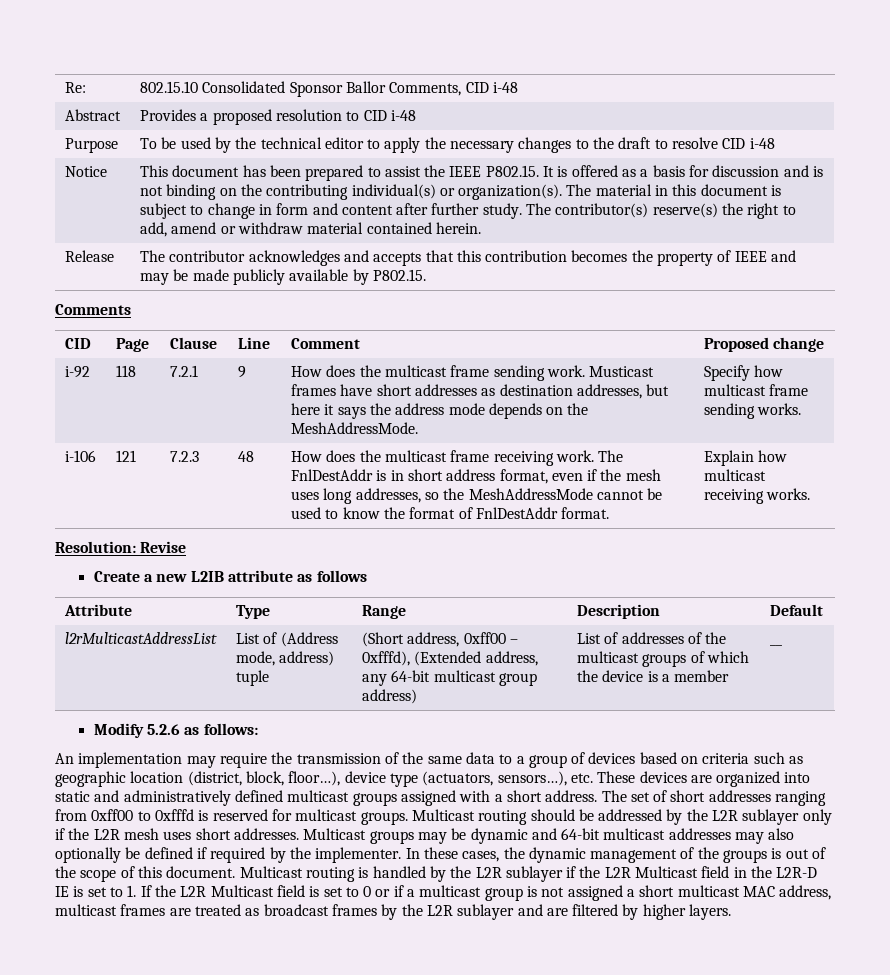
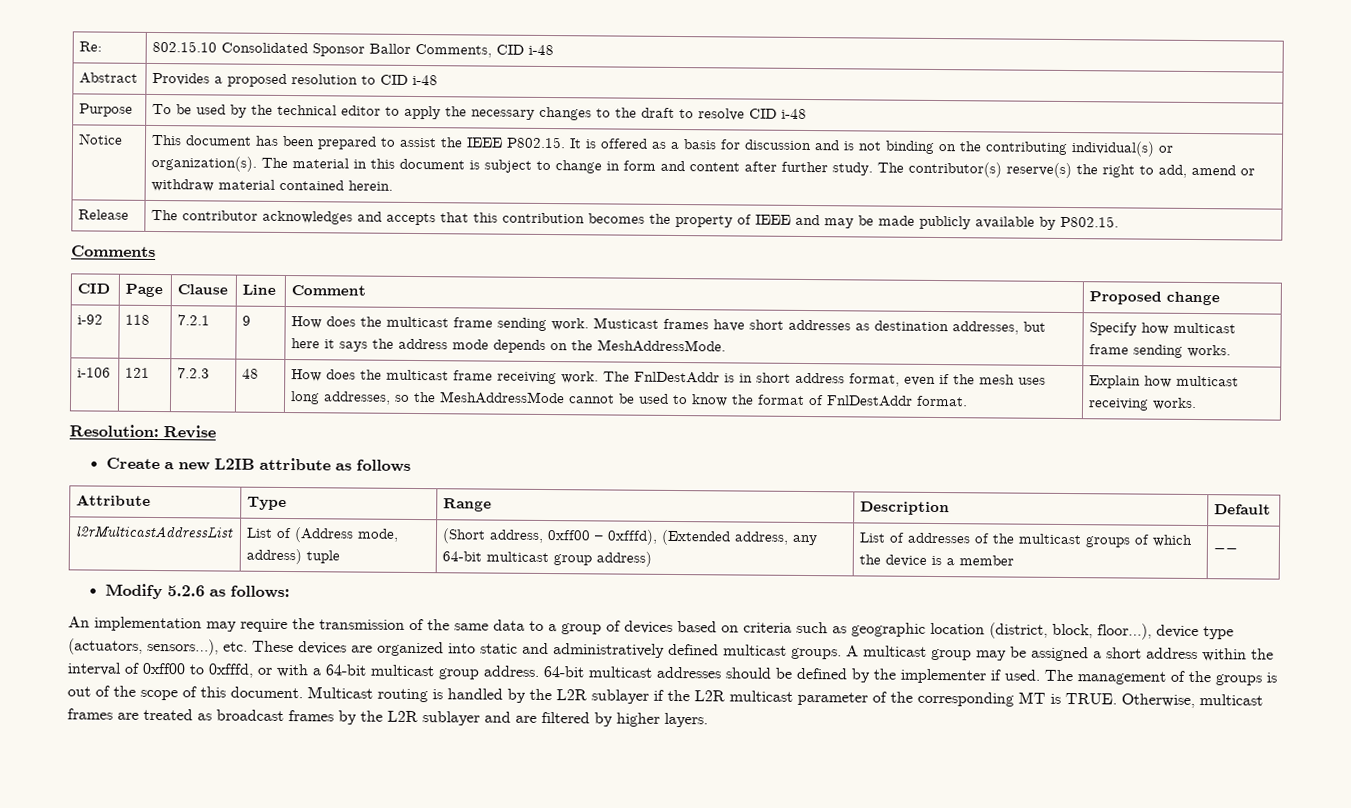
[352,790,827,806] [55,809,832,825] [55,828,795,844] [55,847,586,863] groups assigned with a short address. The set of short addresses ranging from 0xff00 to 0xfffd is reserved for multicast groups. Multicast routing should be addressed by the L2R sublayer only if the L2R mesh uses short addresses. Multicast groups may be dynamic and 64-bit multicast addresses may also optionally be defined if required by the implementer. In these cases, the dynamic -> [791,645,1274,662] [67,662,1073,684] groups. A multicast group may be assigned a short address within the interval of 0xff00 to 0xfffd, or with a 64-bit multicast group address. 64-bit multicast addresses should be defined by the implementer if used. The
[635,866,818,878] [55,885,832,901] Multicast field in the L2R-D IE is set to 1. If the L2R Multicast field is set to 0 or if a multicast group is not assigned a short multicast MAC address, -> [729,690,1195,708] multicast parameter of the corresponding MT is TRUE. Otherwise,

